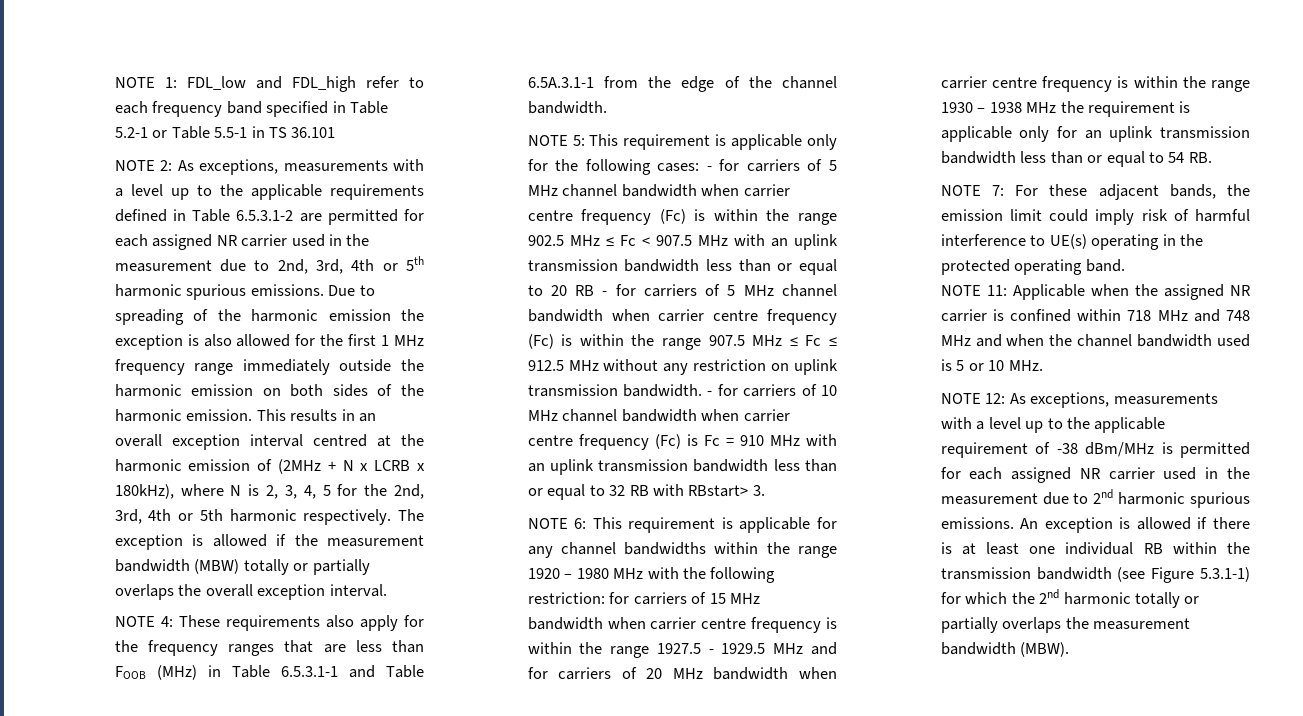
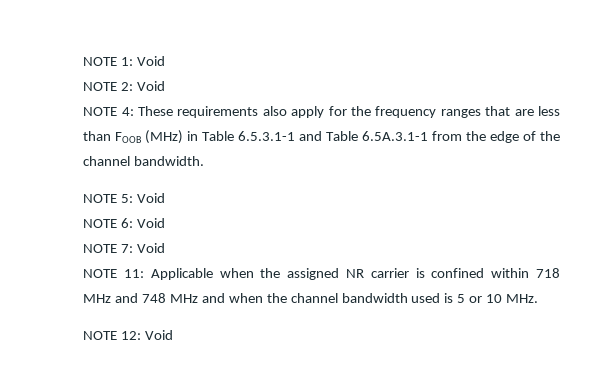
[186,76,424,92] [114,101,388,117] [114,126,336,139] [114,159,425,175] [114,184,424,200] [114,209,425,225] [114,234,370,250] [114,256,425,274] [114,284,375,300] [114,309,424,325] [114,334,424,350] [114,359,425,375] [114,384,424,397] [114,409,376,422] [114,434,425,450] [114,459,425,474] [114,484,424,499] [114,509,425,525] [114,534,425,550] [114,559,370,575] [114,584,387,600] FDL_low and FDL_high refer to each frequency band specified in Table 5.2-1 or Table 5.5-1 in TS 36.101 // NOTE 2: As exceptions, measurements with a level up to the applicable requirements defined in Table 6.5.3.1-2 are permitted for each assigned NR carrier used in the measurement due to 2nd, 3rd, 4th or 5th harmonic spurious emissions. Due to spreading of the harmonic emission the exception is also allowed for the first 1 MHz frequency range immediately outside the harmonic emission on both sides of the harmonic emission. This results in an overall exception interval centred at the harmonic emission of (2MHz + N x LCRB x 180kHz), where N is 2, 3, 4, 5 for the 2nd, 3rd, 4th or 5th harmonic respectively. The exception is allowed if the measurement bandwidth (MBW) totally or partially overlaps the overall exception interval. -> [137,56,166,66] [83,81,166,91] Void // NOTE 2: Void
[589,134,837,150] [527,159,837,175] [527,184,790,197] [527,209,837,225] [527,234,838,250] [527,259,837,275] [527,284,837,297] [527,309,837,325] [527,334,837,350] [527,359,838,375] [527,384,837,397] [527,409,790,422] [527,434,837,450] [527,459,838,475] [527,484,765,500] [527,517,837,533] [527,542,838,558] [527,567,776,583] [527,592,760,605] [527,617,837,633] [527,642,837,658] [527,667,837,680] [940,76,1250,92] [940,101,1191,117] [940,126,1250,142] [940,151,1212,167] [940,184,1250,200] [940,209,1250,225] [940,234,1203,250] [940,259,1125,275] This requirement is applicable only for the following cases: - for carriers of 5 MHz channel bandwidth when carrier centre frequency (Fc) is within the range 902.5 MHz ≤ Fc < 907.5 MHz with an uplink transmission bandwidth less than or equal to 20 RB - for carriers of 5 MHz channel bandwidth when carrier centre frequency (Fc) is within the range 907.5 MHz ≤ Fc ≤ 912.5 MHz without any restriction on uplink transmission bandwidth. - for carriers of 10 MHz channel bandwidth when carrier centre frequency (Fc) is Fc = 910 MHz with an uplink transmission bandwidth less than or equal to 32 RB with RBstart> 3. // NOTE 6: This requirement is applicable for any channel bandwidths within the range 1920 – 1980 MHz with the following restriction: for carriers of 15 MHz bandwidth when carrier centre frequency is within the range 1927.5 - 1929.5 MHz and for carriers of 20 MHz bandwidth when carrier centre frequency is within the range 1930 – 1938 MHz the requirement is applicable only for an uplink transmission bandwidth less than or equal to 54 RB. // NOTE 7: For these adjacent bands, the emission limit could imply risk of harmful interference to UE(s) operating in the protected operating band. -> [137,193,166,203] [83,218,166,228] [83,243,166,253] Void // NOTE 6: Void // NOTE 7: Void
[1009,392,1218,408] [940,417,1166,433] [940,442,1250,458] [940,467,1250,483] [940,489,1250,508] [940,517,1250,533] [940,542,1250,555] [940,567,1250,583] [940,589,1200,608] [940,617,1191,633] [940,642,1070,657] As exceptions, measurements with a level up to the applicable requirement of -38 dBm/MHz is permitted for each assigned NR carrier used in the measurement due to 2nd harmonic spurious emissions. An exception is allowed if there is at least one individual RB within the transmission bandwidth (see Figure 5.3.1-1) for which the 2nd harmonic totally or partially overlaps the measurement bandwidth (MBW). -> [145,330,174,340] Void

